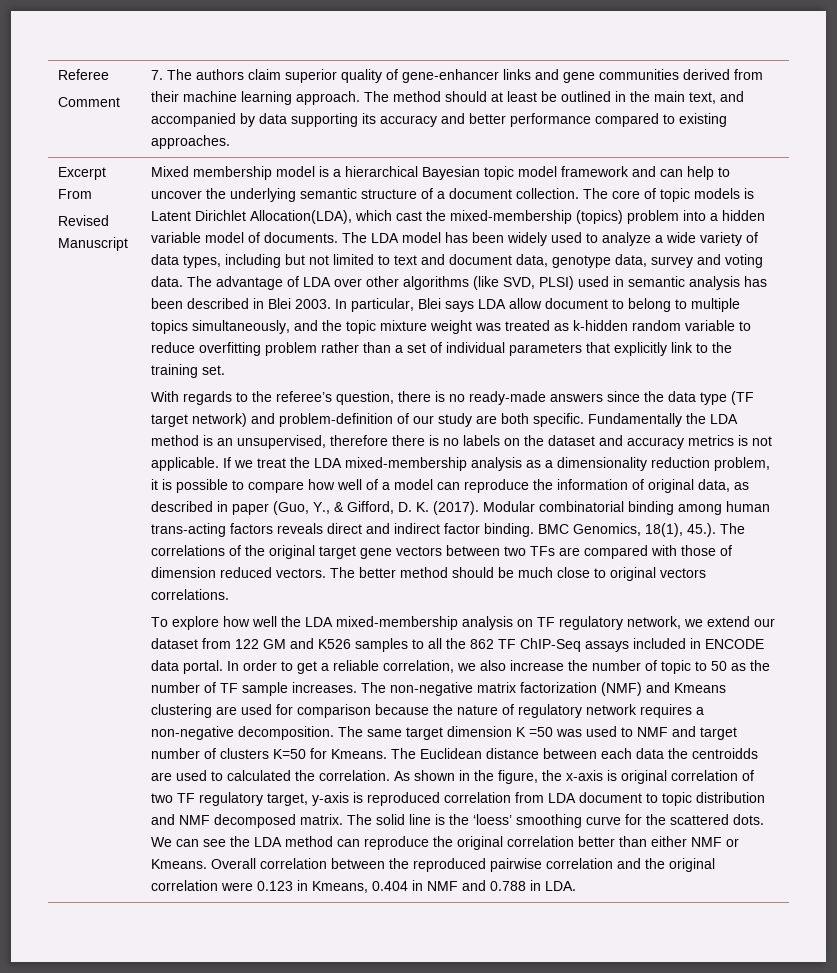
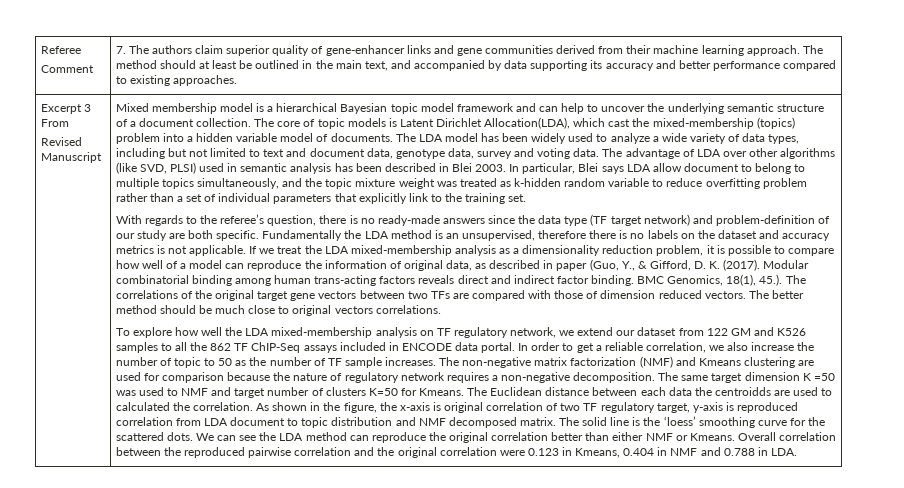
(107, 173) none -> [83,104,91,112] 3

